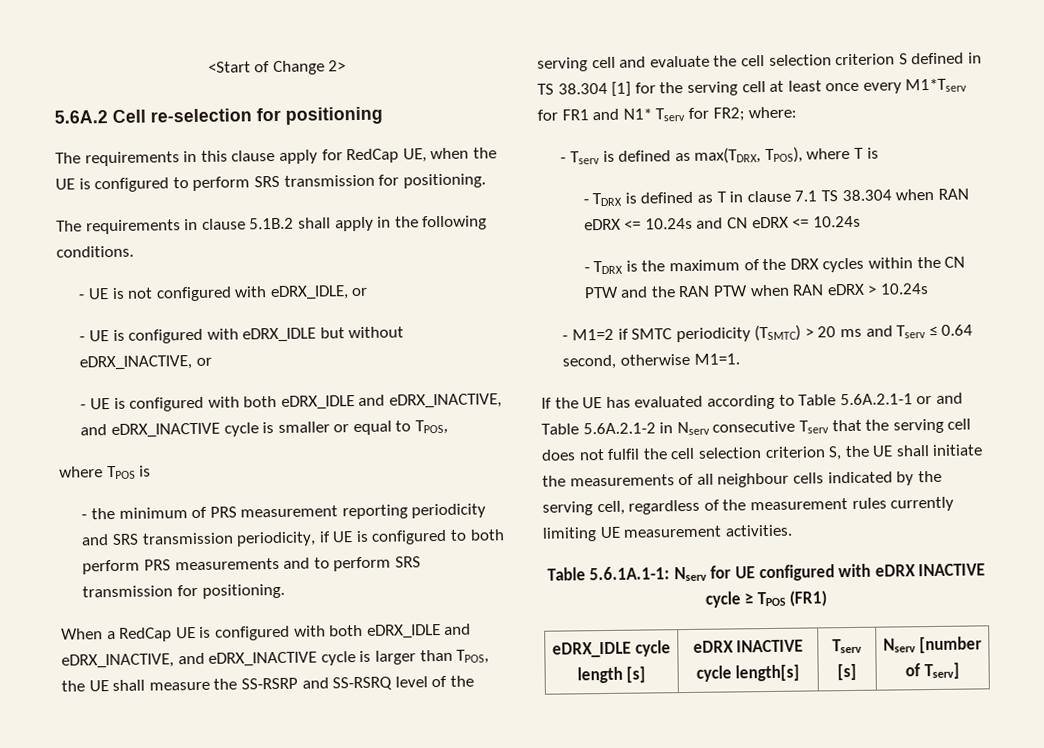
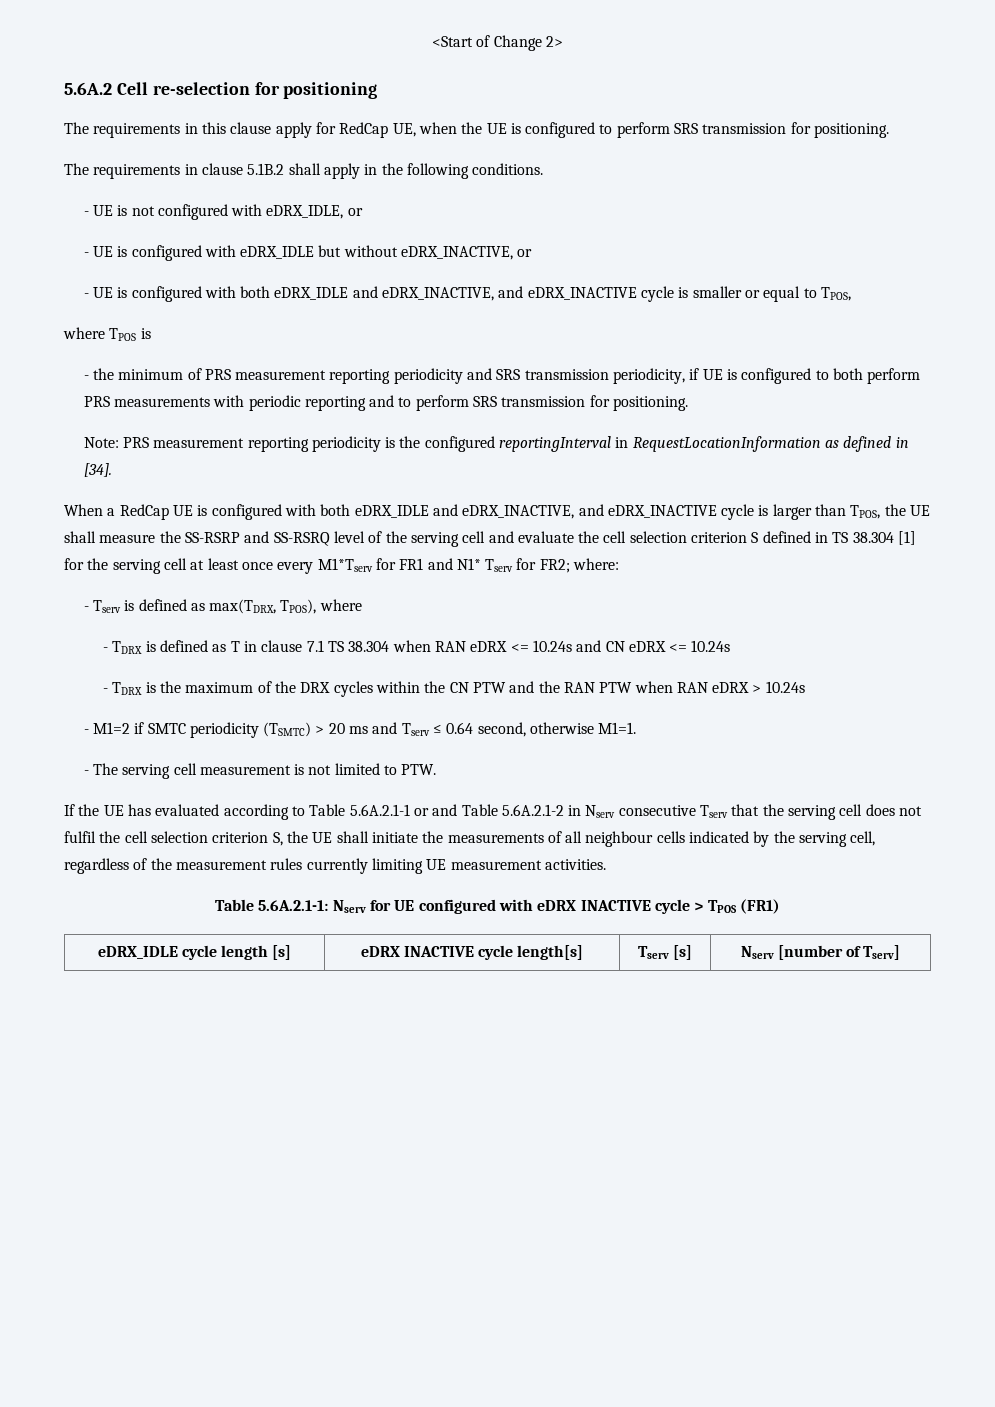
(280, 564) none -> [213,395,366,411] with periodic reporting
(285, 591) none -> [83,436,909,452] [83,463,112,477] // Note: PRS measurement reporting periodicity is the configured reportingInterval in RequestLocationInformation as defined in [34].
[854,147,879,159] T is -> (362, 605) none
(740, 359) none -> [83,763,437,779] // - The serving cell measurement is not limited to PTW.
[589,566,671,581] 5.6.1A.1-1: -> [258,900,329,911] 5.6A.2.1-1:
[744,593,754,605] ≥ -> [694,902,704,911] >

